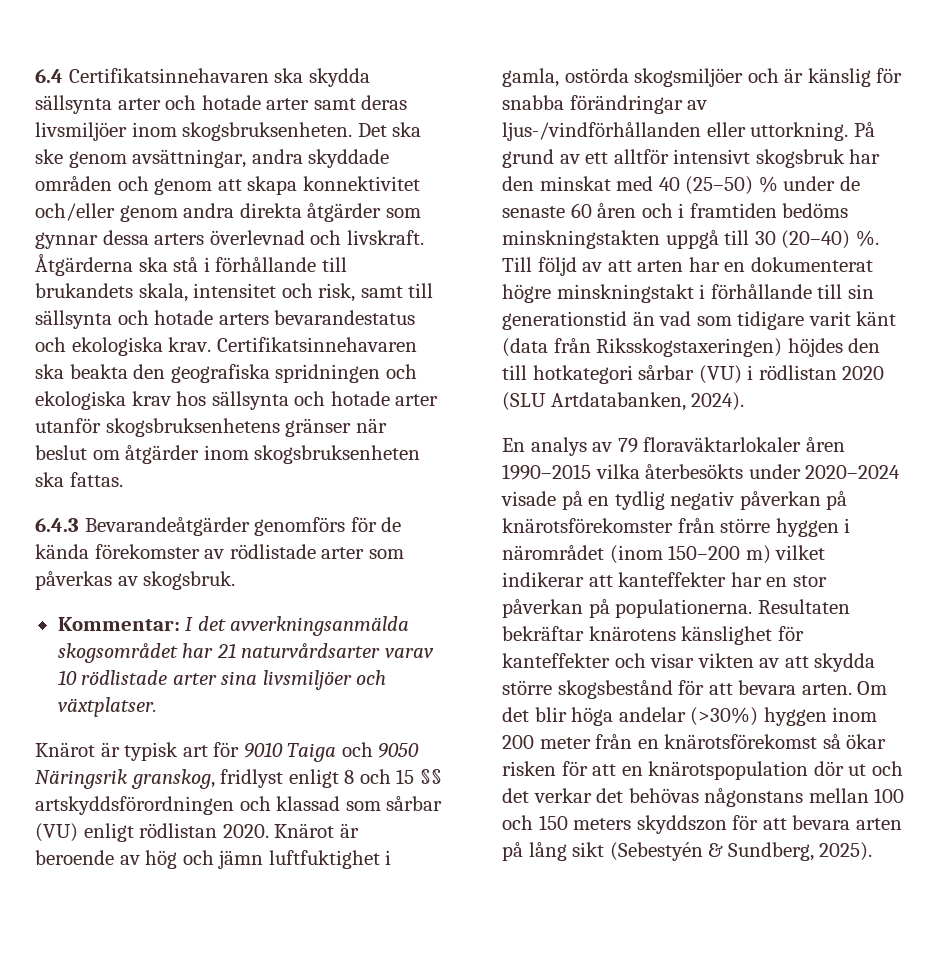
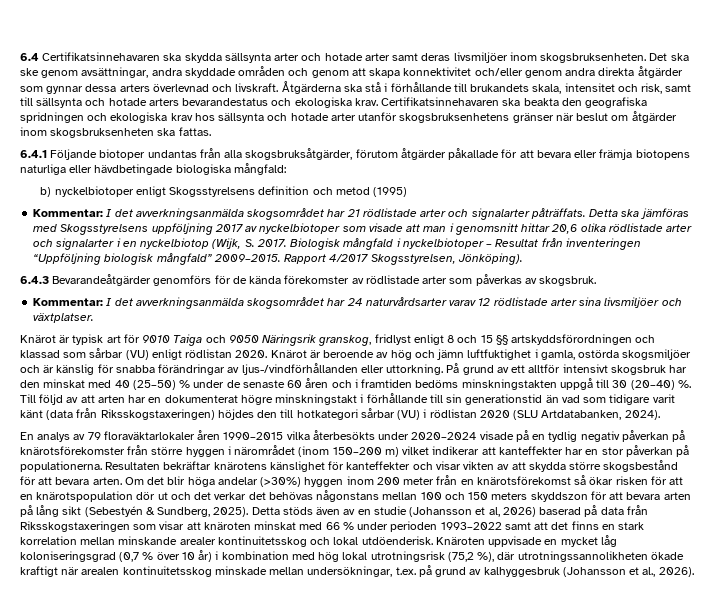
(123, 479) none -> [20,148,690,160] [20,163,286,175] [40,186,408,197] [33,208,689,220] [33,223,693,235] [33,238,641,250] [33,253,523,265] // 6.4.1 Följande biotoper undantas från alla skogsbruksåtgärder, förutom åtgärder påkallade för att bevara eller främja biotopens naturliga eller hävdbetingade biologiska mångfald: // b) nyckelbiotoper enligt Skogsstyrelsens definition och metod (1995) // Kommentar: I det avverkningsanmälda skogsområdet har 21 rödlistade arter och signalarter påträffats. Detta ska jämföras med Skogsstyrelsens uppföljning 2017 av nyckelbiotoper som visade att man i genomsnitt hittar 20,6 olika rödlistade arter och signalarter i en nyckelbiotop (Wijk, S. 2017. Biologisk mångfald i nyckelbiotoper – Resultat från inventeringen “Uppföljning biologisk mångfald” 2009–2015. Rapport 4/2017 Skogsstyrelsen, Jönköping).
[216,643,236,658] 21 -> [346,298,363,306] 24
[57,670,77,685] 10 -> [478,298,491,306] 12
(873, 851) none -> [251,505,648,517] [20,521,645,532] [20,535,617,547] [20,550,684,562] [20,565,694,577] Detta stöds även av en studie (Johansson et al, 2026) baserad på data från Riksskogstaxeringen som visar att knäroten minskat med 66 % under perioden 1993–2022 samt att det finns en stark korrelation mellan minskande arealer kontinuitetsskog och lokal utdöenderisk. Knäroten uppvisade en mycket låg koloniseringsgrad (0,7 % över 10 år) i kombination med hög lokal utrotningsrisk (75,2 %), där utrotningssannolikheten ökade kraftigt när arealen kontinuitetsskog minskade mellan undersökningar, t.ex. på grund av kalhyggesbruk (Johansson et al., 2026).

